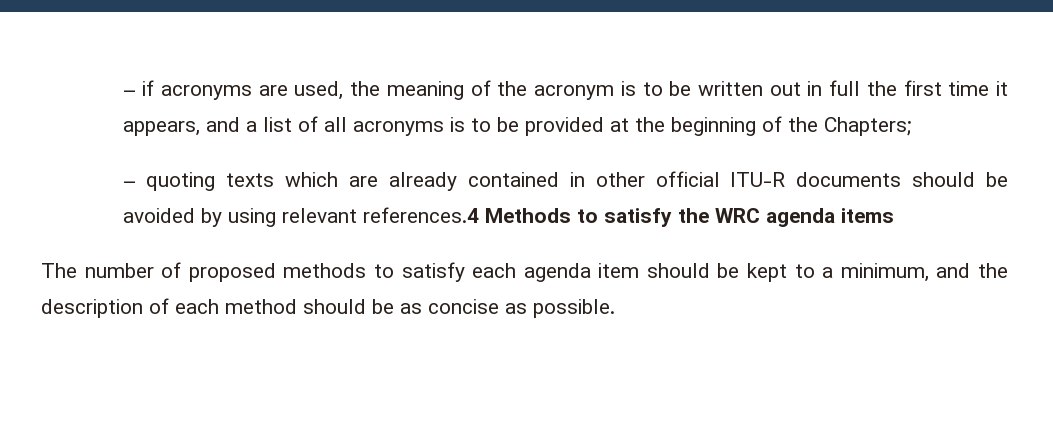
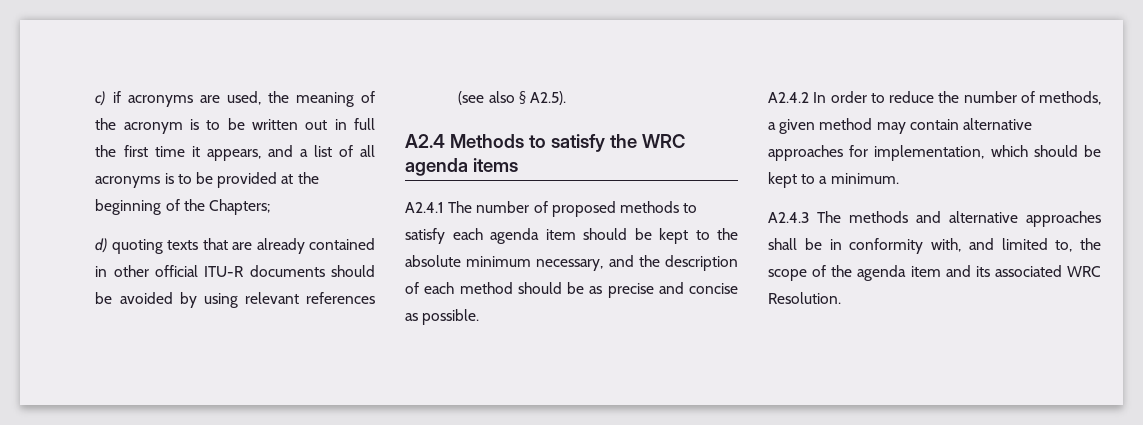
[122,90,136,96] – -> [95,91,106,106] c)
[122,181,136,187] – -> [95,238,108,253] d)
[285,172,339,187] which -> [202,238,228,250] that
[362,207,479,223] references.4 -> [306,292,375,304] [458,91,567,105] [405,134,445,148] references (see also § A2.5). // A2.4
(894, 215) none -> [405,202,444,213] A2.4.1
[822,263,929,282] a minimum, -> [717,228,738,240] [405,255,604,271] the absolute minimum necessary,
(422, 308) none -> [607,282,684,298] precise and
(615, 308) none -> [768,91,1101,105] [768,118,1032,134] [768,145,1101,161] [768,172,899,188] [768,211,1101,227] [768,238,1101,254] [768,265,1101,281] [768,292,841,304] // A2.4.2 In order to reduce the number of methods, a given method may contain alternative approaches for implementation, which should be kept to a minimum. // A2.4.3 The methods and alternative approaches shall be in conformity with, and limited to, the scope of the agenda item and its associated WRC Resolution.

